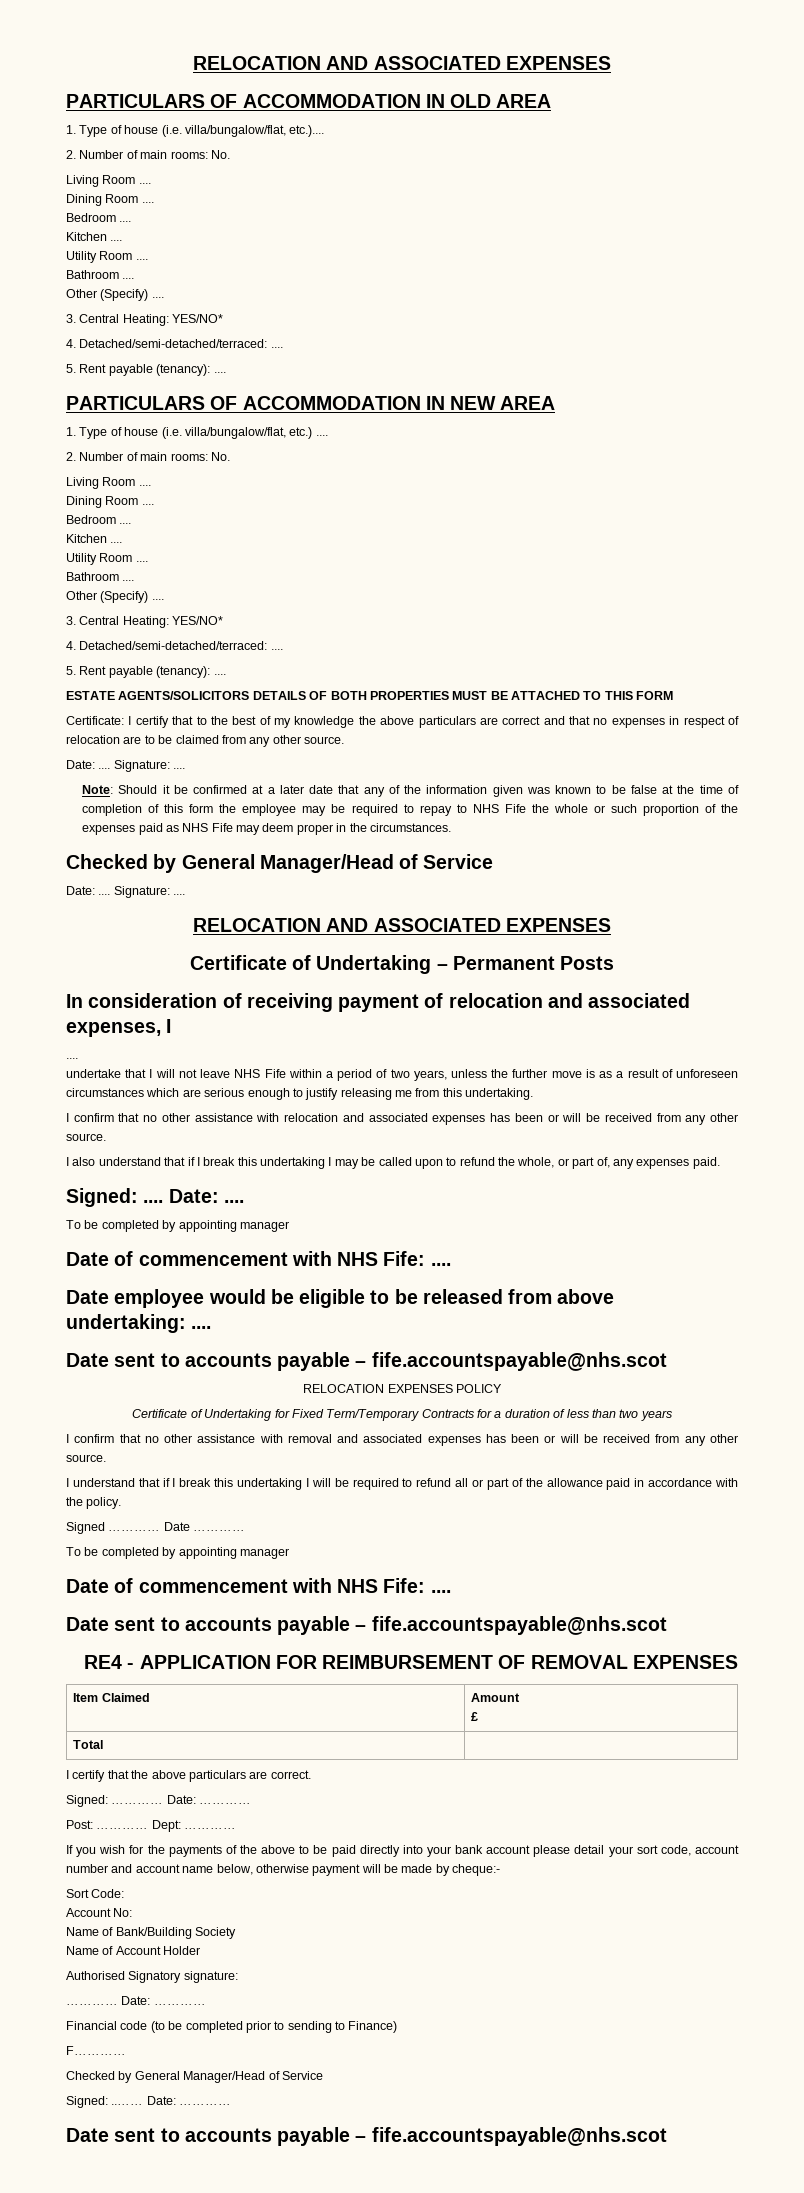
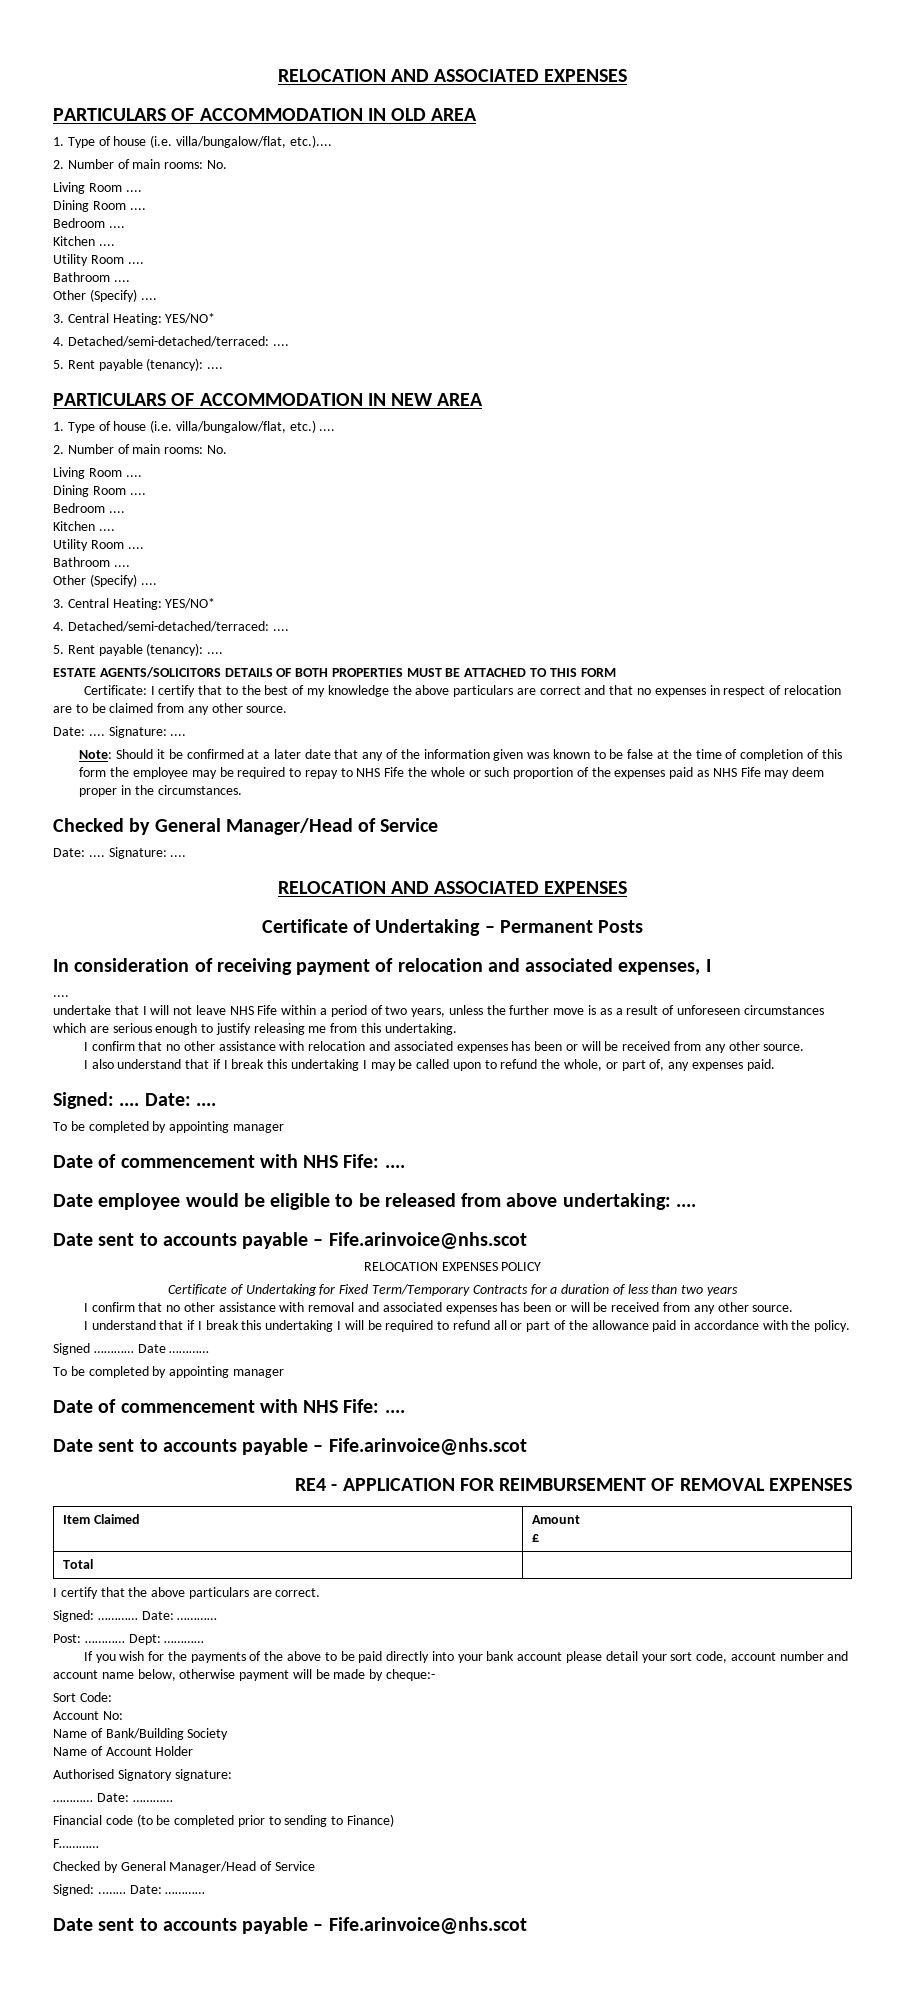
[371,1352,667,1371] fife.accountspayable@nhs.scot -> [328,1232,527,1249] Fife.arinvoice@nhs.scot
[371,1616,667,1635] fife.accountspayable@nhs.scot -> [328,1438,527,1455] Fife.arinvoice@nhs.scot
[371,2127,667,2146] fife.accountspayable@nhs.scot -> [328,1917,527,1934] Fife.arinvoice@nhs.scot

